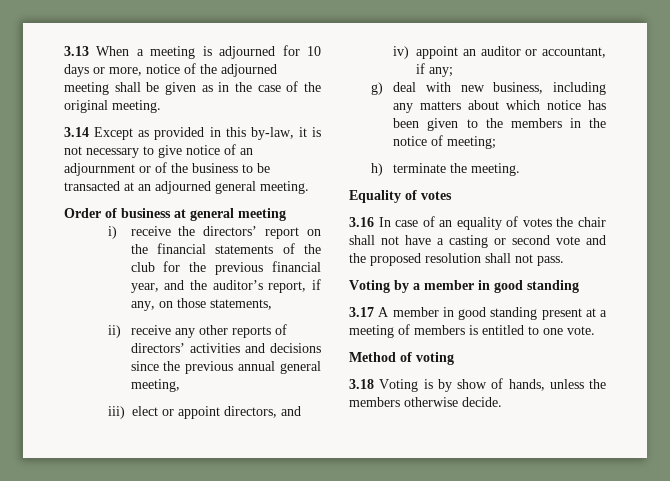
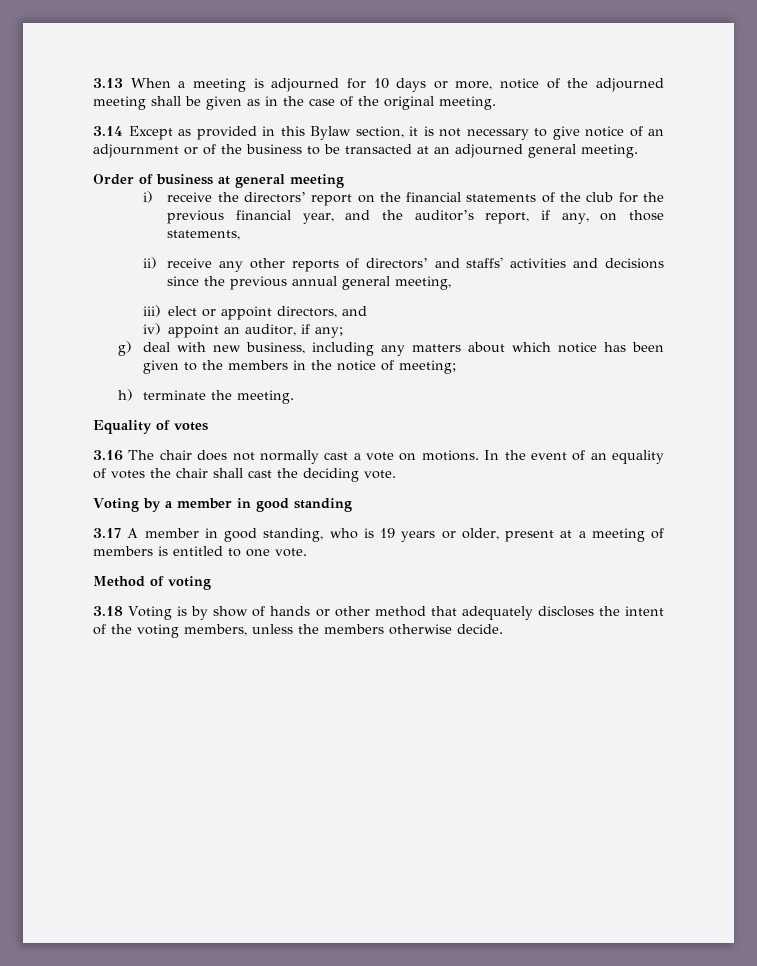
[250,127,294,140] by-law, -> [310,126,404,140] Bylaw section,
(185, 348) none -> [434,257,504,268] and staffs'
[480,46,606,58] auditor or accountant, -> [244,324,296,336] auditor,
[378,217,419,227] In case -> [128,450,567,464] The chair does not normally cast a vote on motions. In the event
[381,235,606,248] [349,253,564,266] not have a casting or second vote and the proposed resolution shall not pass. -> [248,468,396,482] cast the deciding vote.
[490,307,538,320] standing -> [263,528,499,542] standing, who is 19 years or older,
[508,379,545,391] hands, -> [270,606,664,620] [93,624,247,638] hands or other method that adequately discloses the intent of the voting members,

